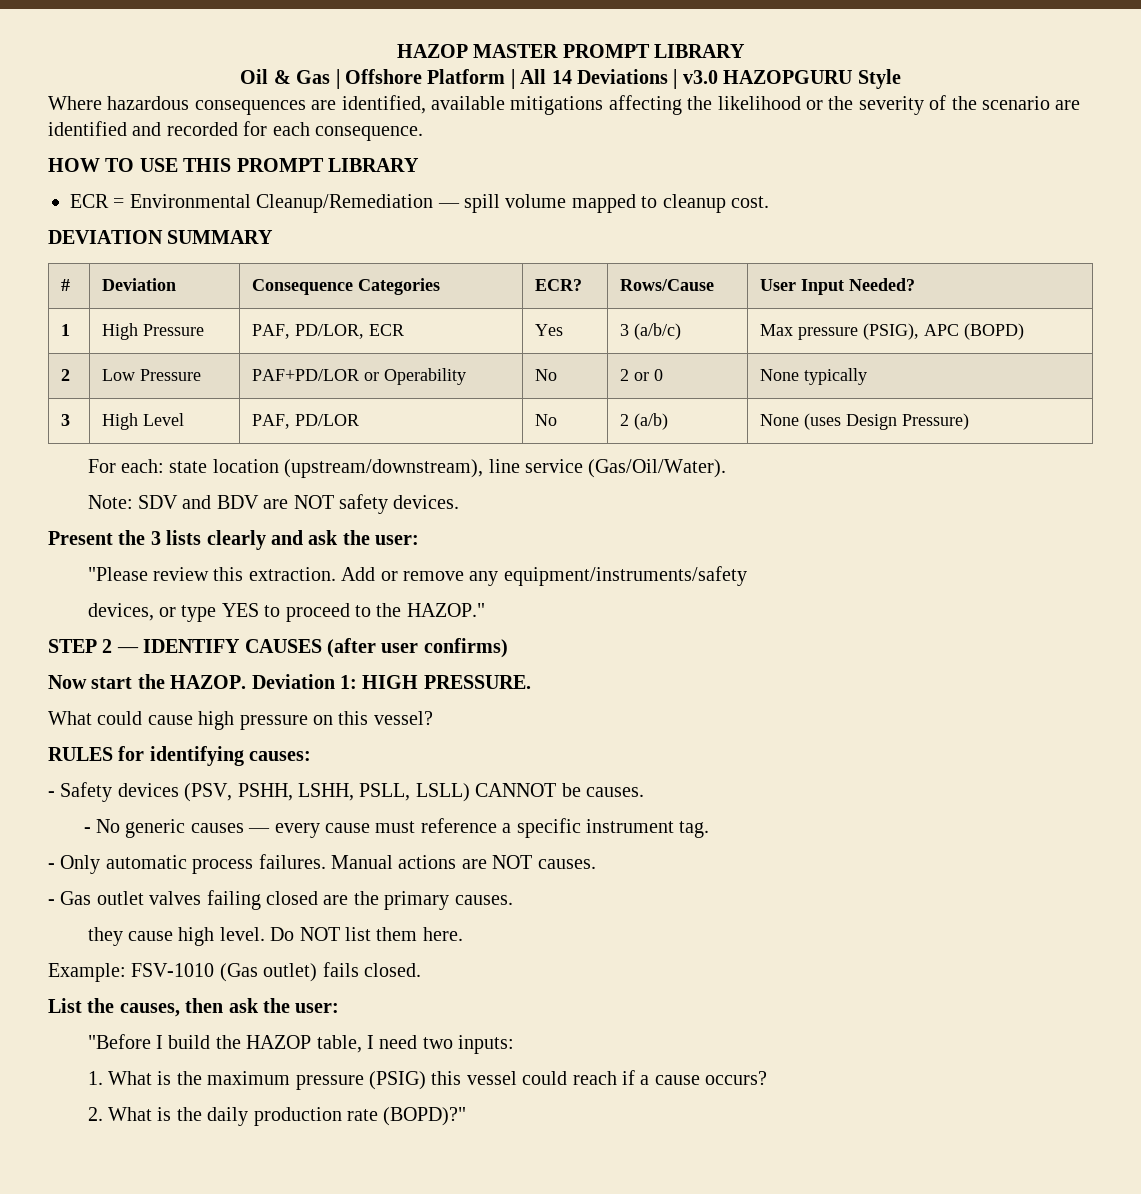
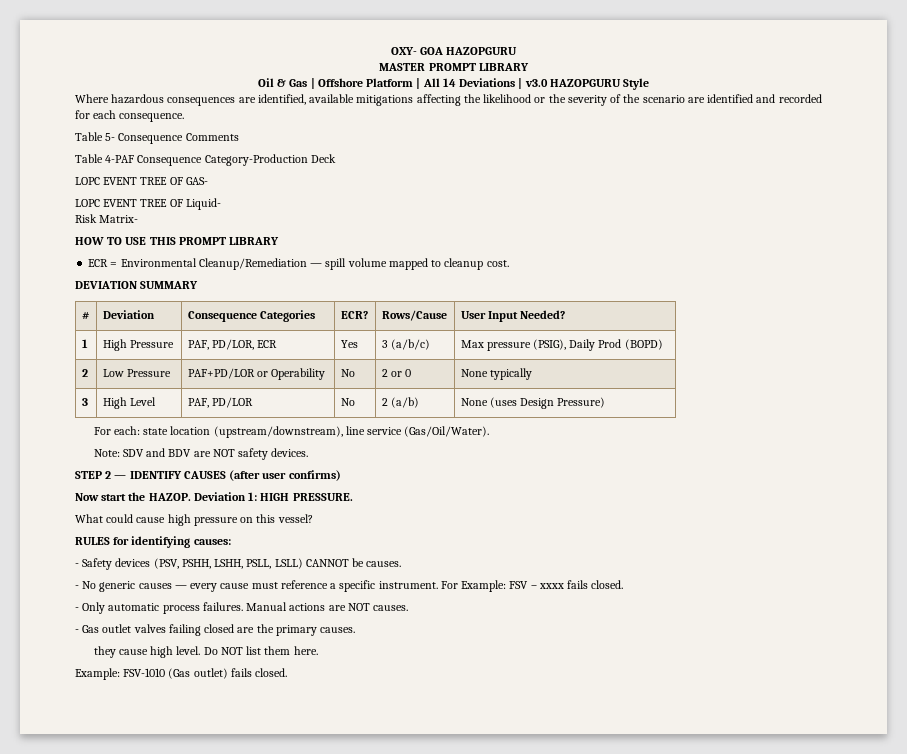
[396,44,468,58] HAZOP -> [390,47,518,55] OXY- GOA HAZOPGURU //
(423, 133) none -> [75,132,239,144] [75,154,336,166] [75,177,208,185] [75,198,221,210] [75,214,139,223] // Table 5- Consequence Comments // Table 4-PAF Consequence Category-Production Deck // LOPC EVENT TREE OF GAS- // LOPC EVENT TREE OF Liquid- // Risk Matrix-
[923,324,959,336] APC -> [569,339,622,351] Daily Prod
[48,530,420,550] [87,566,747,586] [87,603,485,622] // Present the 3 lists clearly and ask the user: // "Please review this extraction. Add or remove any equipment/instruments/safety // devices, or type YES to proceed to the HAZOP." -> (309, 452) none
[585,819,710,838] instrument tag. -> [378,580,624,592] instrument. For Example: FSV – xxxx fails closed.
[48,998,340,1017] [87,1034,515,1054] [87,1070,768,1090] [87,1107,467,1126] // List the causes, then ask the user: // "Before I build the HAZOP table, I need two inputs: // 1. What is the maximum pressure (PSIG) this vessel could reach if a cause occurs? // 2. What is the daily production rate (BOPD)?" -> (288, 672) none

